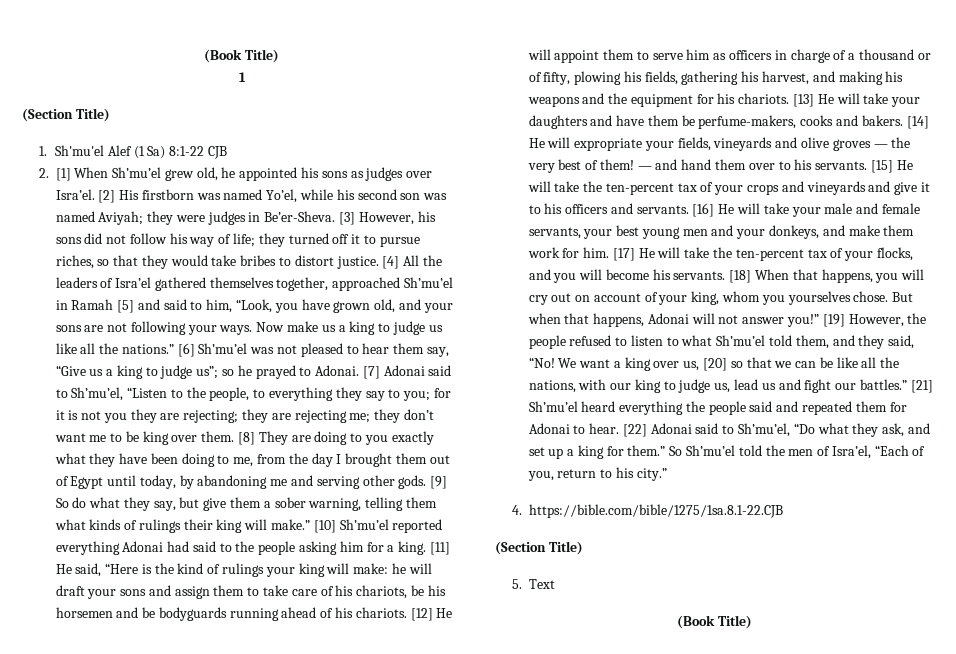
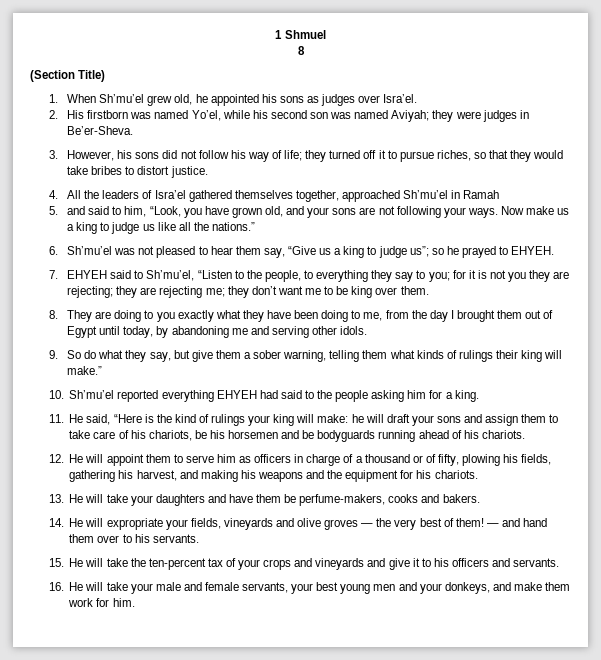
[204,49,279,63] [238,72,246,82] (Book Title) // 1 -> [275,30,326,39] [297,46,305,55] 1 Shmuel // 8
[55,145,227,159] [38,168,71,181] Sh'mu'el Alef (1 Sa) 8:1-22 CJB // 2. [1] -> (58, 98) none
[98,190,116,203] [2] -> [48,110,58,119] // 2.
[339,212,356,225] [3] -> [48,150,58,159] // 3.
[382,256,400,269] [4] -> [48,190,58,199] // 4.
[117,300,135,313] [5] -> [48,206,58,215] // 5.
[177,343,195,357] [6] -> [48,246,58,255] // 6.
[315,365,425,379] Adonai. [7] Adonai -> [511,246,555,255] [48,270,108,279] EHYEH. // 7. EHYEH
[238,432,256,445] [8] -> [48,310,58,319] // 8.
[398,475,448,489] gods. [9] -> [340,326,368,335] [48,350,58,359] idols. // 9.
[313,520,336,533] [10] -> [48,390,64,399] // 10.
[122,541,164,552] Adonai -> [216,390,257,399] EHYEH
[429,542,450,555] [11] -> [48,414,64,423] // 11.
[410,608,433,621] [12] -> [48,454,64,463] // 12.
[793,94,815,107] [13] -> [48,494,64,503] // 13.
[906,116,929,129] [14] -> [48,518,64,527] // 14.
[870,160,893,173] [15] -> [48,558,64,567] // 15.
[692,203,715,217] [16] -> [48,582,64,591] // 16.
[612,247,913,261] [528,269,925,283] [528,291,914,305] [527,313,927,327] [528,335,915,349] [528,357,900,371] [528,379,933,393] [528,401,907,415] [528,423,930,437] [528,445,926,459] [527,467,667,481] [511,504,783,518] [495,541,583,555] [511,579,555,589] [677,615,752,629] [17] He will take the ten-percent tax of your flocks, and you will become his servants. [18] When that happens, you will cry out on account of your king, whom you yourselves chose. But when that happens, Adonai will not answer you!” [19] However, the people refused to listen to what Sh’mu’el told them, and they said, “No! We want a king over us, [20] so that we can be like all the nations, with our king to judge us, lead us and fight our battles.” [21] Sh’mu’el heard everything the people said and repeated them for Adonai to hear. [22] Adonai said to Sh’mu’el, “Do what they ask, and set up a king for them.” So Sh’mu’el told the men of Isra’el, “Each of you, return to his city.” // 4. https://bible.com/bible/1275/1sa.8.1-22.CJB // (Section Title) // 5. Text // (Book Title) -> (135, 602) none

